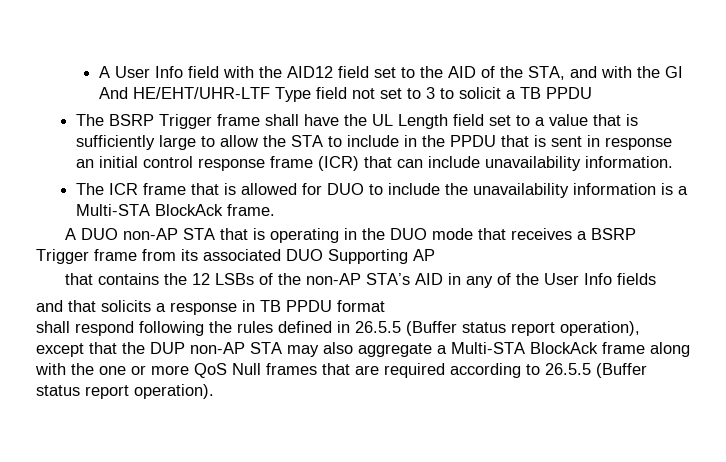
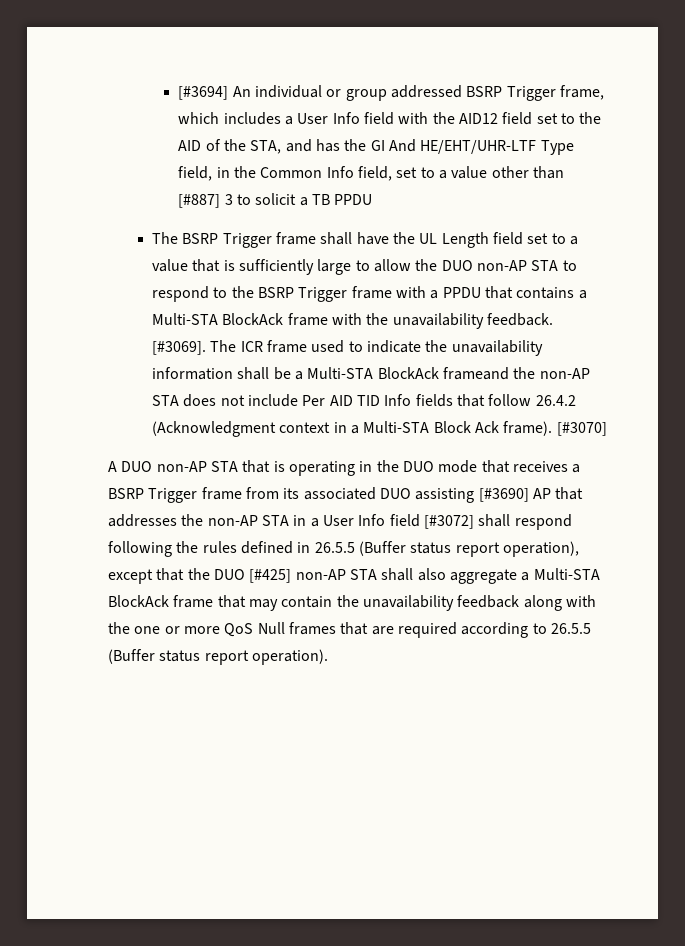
[98,66,110,78] A -> [178,85,604,101] [178,112,294,125] [#3694] An individual or group addressed BSRP Trigger frame, which includes a
[600,66,632,78] with -> [315,139,340,152] has
[315,87,421,99] field not set to -> [178,166,564,181] [178,194,221,208] field, in the Common Info field, set to a value other than [#887]
[291,135,673,150] [76,156,674,171] [76,183,441,195] STA to include in the PPDU that is sent in response an initial control response frame (ICR) that can include unavailability information. // The ICR frame that is allowed for DUO to include -> [441,260,577,271] [151,286,587,302] [151,313,553,329] [151,340,421,355] DUO non-AP STA to respond to the BSRP Trigger frame with a PPDU that contains a Multi-STA BlockAck frame with the unavailability feedback. [#3069]. The ICR frame used to indicate
[661,183,689,195] [76,204,276,216] is a Multi-STA BlockAck frame. -> [237,367,590,380] [151,394,576,407] [151,421,607,437] shall be a Multi-STA BlockAck frameand the non-AP STA does not include Per AID TID Info fields that follow 26.4.2 (Acknowledgment context in a Multi-STA Block Ack frame). [#3070]
[328,249,408,264] Supporting -> [415,488,529,503] assisting [#3690]
[65,273,657,288] [36,300,385,315] // that contains the 12 LSBs of the non-AP STA’s AID in any of the User Info fields // and that solicits a response in TB PPDU format // -> [555,487,584,500] [108,514,474,529] that addresses the non-AP STA in a User Info field [#3072]
[150,342,319,357] DUP non-AP STA may -> [213,568,414,583] DUO [#425] non-AP STA shall
(645, 348) none -> [217,595,520,611] that may contain the unavailability feedback

